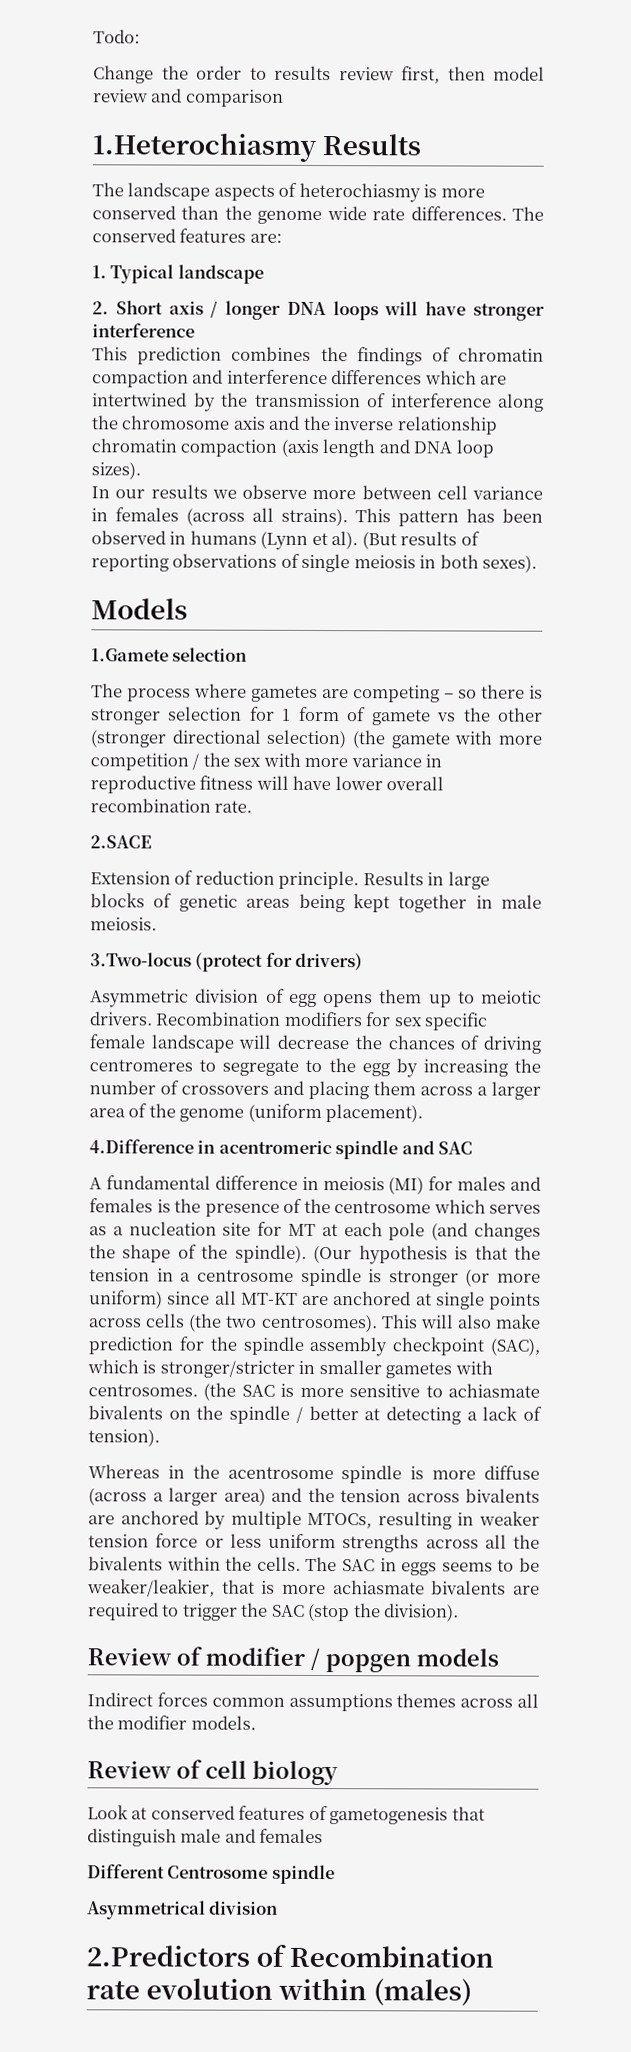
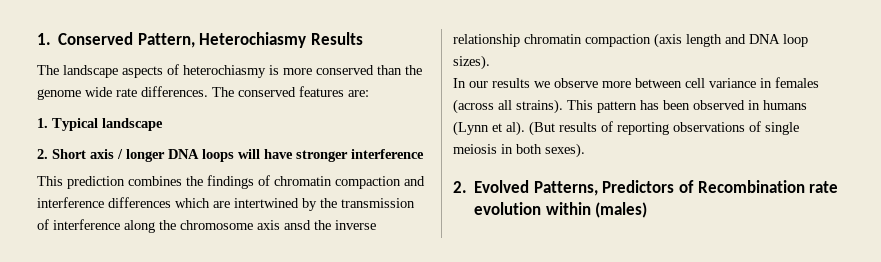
[93,29,140,44] [93,65,545,84] [93,88,284,107] [92,133,317,162] Todo: // Change the order to results review first, then model review and comparison // 1.Heterochiasmy -> [37,32,307,48] 1. Conserved Pattern, Heterochiasmy
[268,415,301,430] and -> [284,220,311,230] ansd
[91,598,188,620] [91,647,248,662] [91,683,543,703] [90,706,544,726] [90,729,542,749] [90,752,443,771] [90,775,445,794] [90,798,253,813] [90,835,152,849] [90,870,490,890] [90,893,542,913] [90,917,157,931] [90,952,364,972] [90,988,542,1008] [90,1011,489,1031] [89,1034,541,1054] [89,1058,541,1078] [89,1080,541,1100] [89,1103,424,1123] [89,1139,474,1160] [89,1175,541,1195] [89,1198,541,1217] [89,1221,541,1241] [89,1244,542,1265] [89,1267,541,1287] [89,1290,541,1310] [88,1313,541,1333] [88,1336,540,1357] [87,1359,493,1379] [88,1382,540,1401] [88,1405,542,1425] [88,1428,160,1447] [88,1464,540,1484] [88,1487,540,1506] [88,1510,540,1530] [88,1533,540,1553] [88,1556,541,1576] [87,1579,540,1597] [88,1602,460,1622] [87,1646,499,1673] [87,1692,539,1712] [87,1715,256,1730] [87,1759,338,1786] [87,1805,485,1825] [87,1828,324,1847] [87,1864,335,1885] [87,1900,279,1920] [86,1945,250,1967] Models // 1.Gamete selection // The process where gametes are competing – so there is stronger selection for 1 form of gamete vs the other (stronger directional selection) (the gamete with more competition / the sex with more variance in reproductive fitness will have lower overall recombination rate. // 2.SACE // Extension of reduction principle. Results in large blocks of genetic areas being kept together in male meiosis. // 3.Two-locus (protect for drivers) // Asymmetric division of egg opens them up to meiotic drivers. Recombination modifiers for sex specific female landscape will decrease the chances of driving centromeres to segregate to the egg by increasing the number of crossovers and placing them across a larger area of the genome (uniform placement). // 4.Difference in acentromeric spindle and SAC // A fundamental difference in meiosis (MI) for males and females is the presence of the centrosome which serves as a nucleation site for MT at each pole (and changes the shape of the spindle). (Our hypothesis is that the tension in a centrosome spindle is stronger (or more uniform) since all MT-KT are anchored at single points across cells (the two centrosomes). This will also make prediction for the spindle assembly checkpoint (SAC), which is stronger/stricter in smaller gametes with centrosomes. (the SAC is more sensitive to achiasmate bivalents on the spindle / better at detecting a lack of tension). // Whereas in the acentrosome spindle is more diffuse (across a larger area) and the tension across bivalents are anchored by multiple MTOCs, resulting in weaker tension force or less uniform strengths across all the bivalents within the cells. The SAC in eggs seems to be weaker/leakier, that is more achiasmate bivalents are required to trigger the SAC (stop the division). // Review of modifier / popgen models // Indirect forces common assumptions themes across all the modifier models. // Review of cell biology // Look at conserved features of gametogenesis that distinguish male and females // Different Centrosome spindle // Asymmetrical division // 2.Predictors -> [453,180,675,196] 2. Evolved Patterns, Predictors

